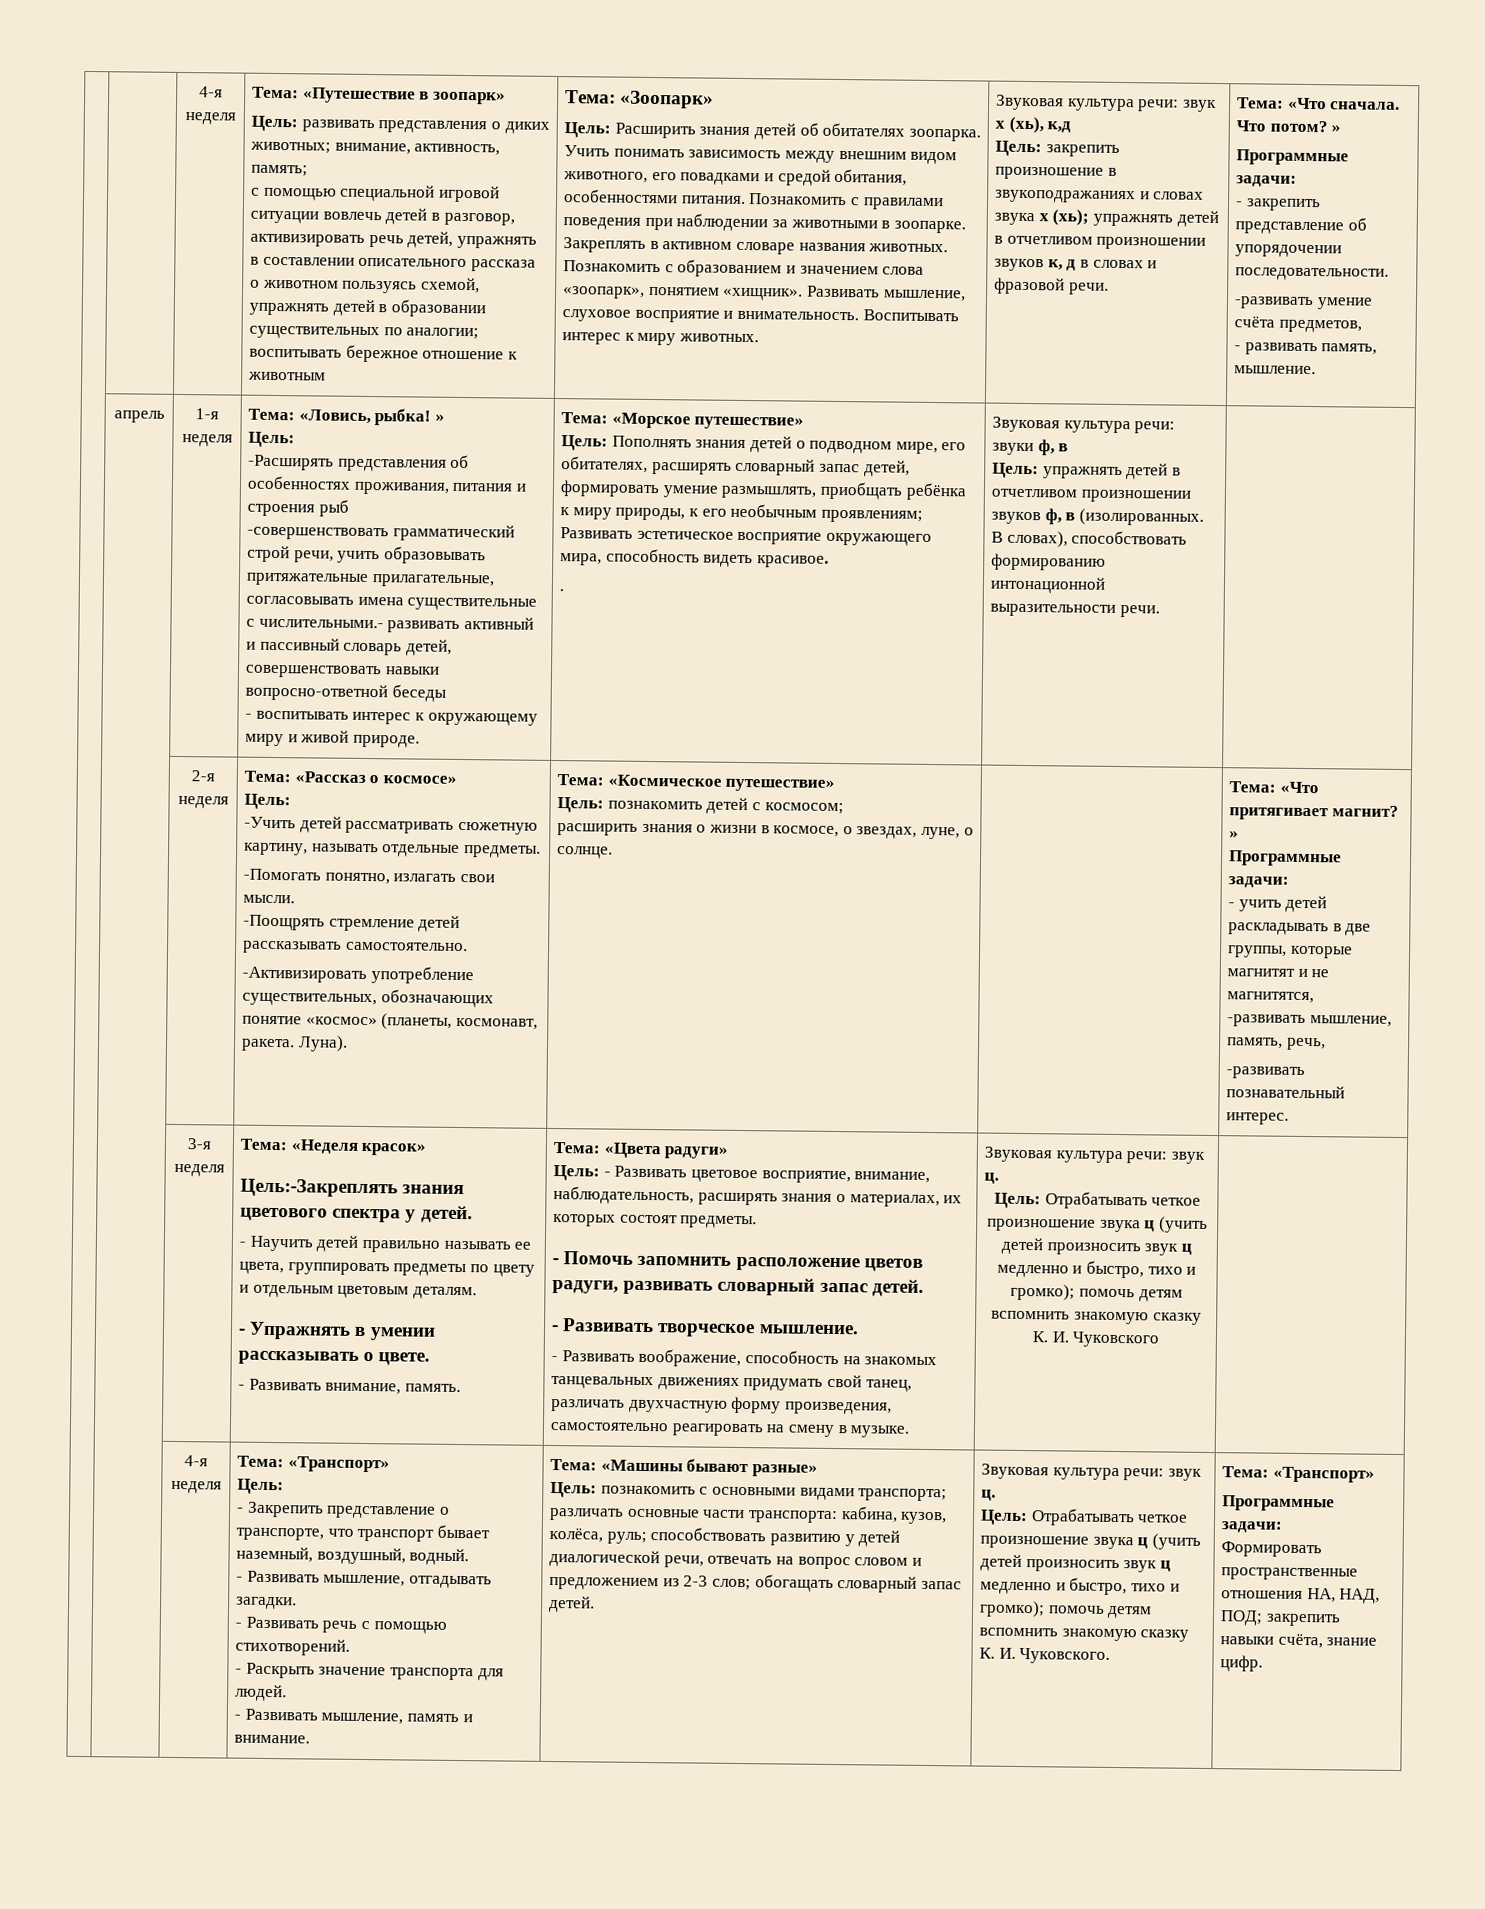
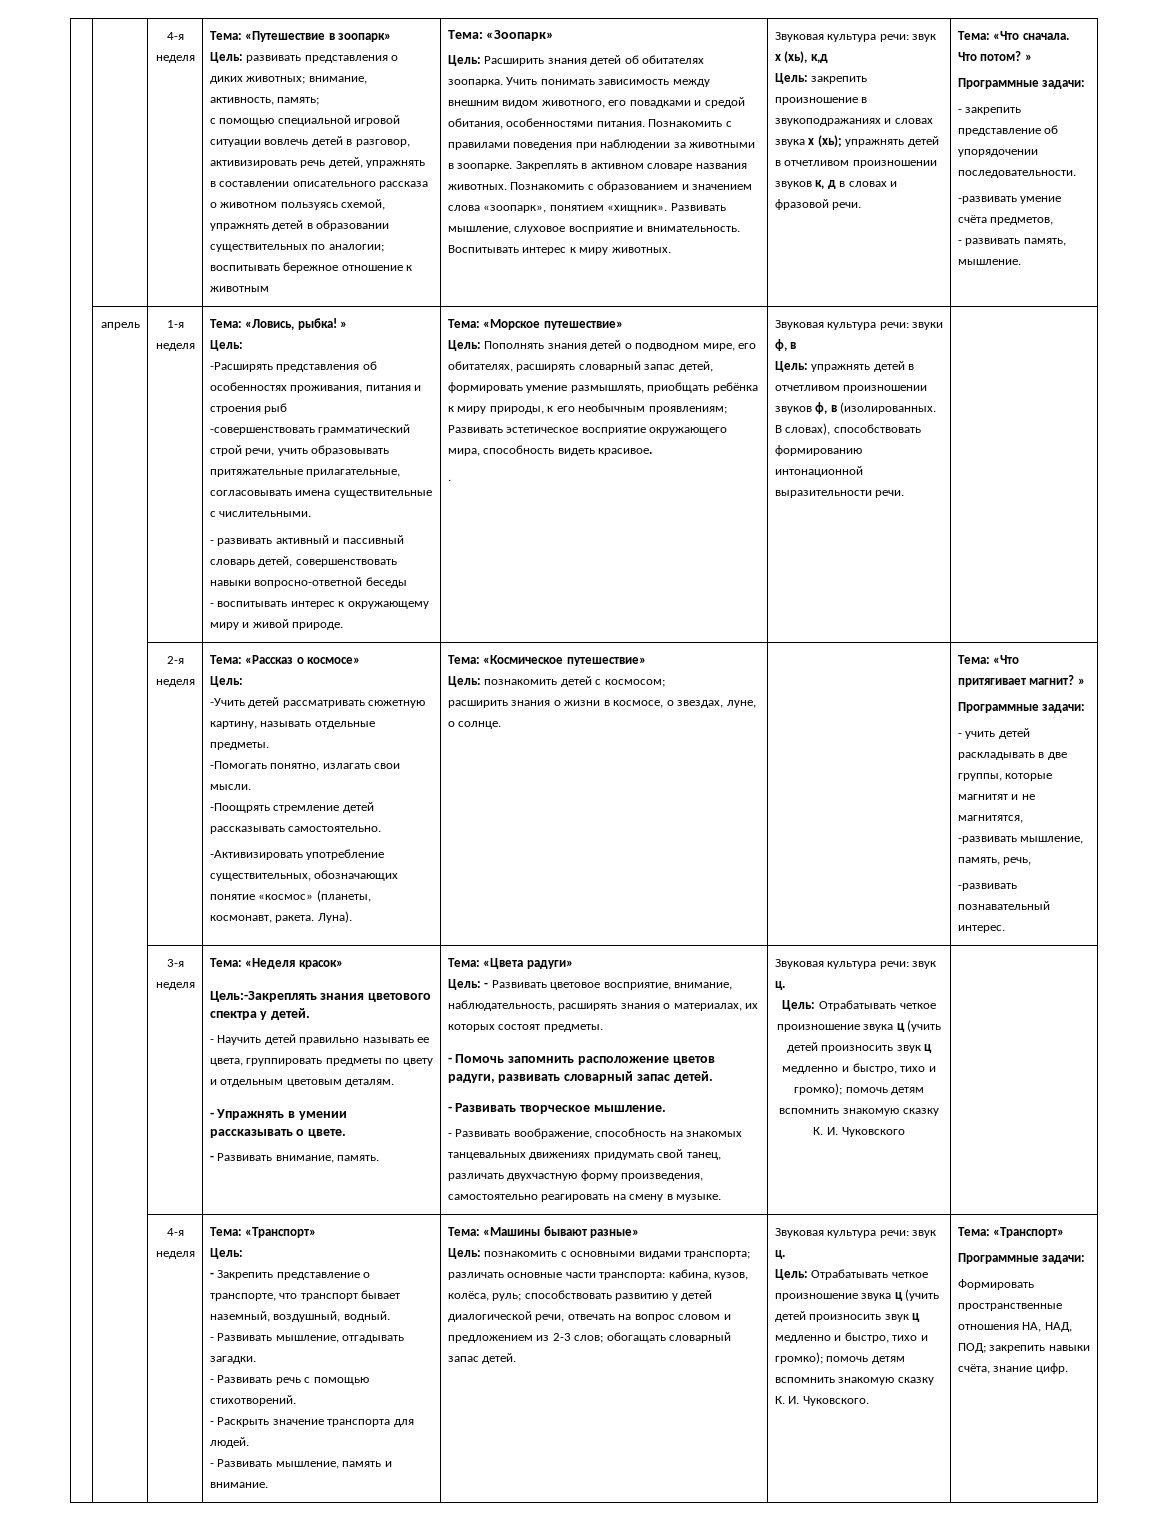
[258,618,384,629] числительными.- -> [219,511,312,517] [209,540,214,544] числительными. // -

